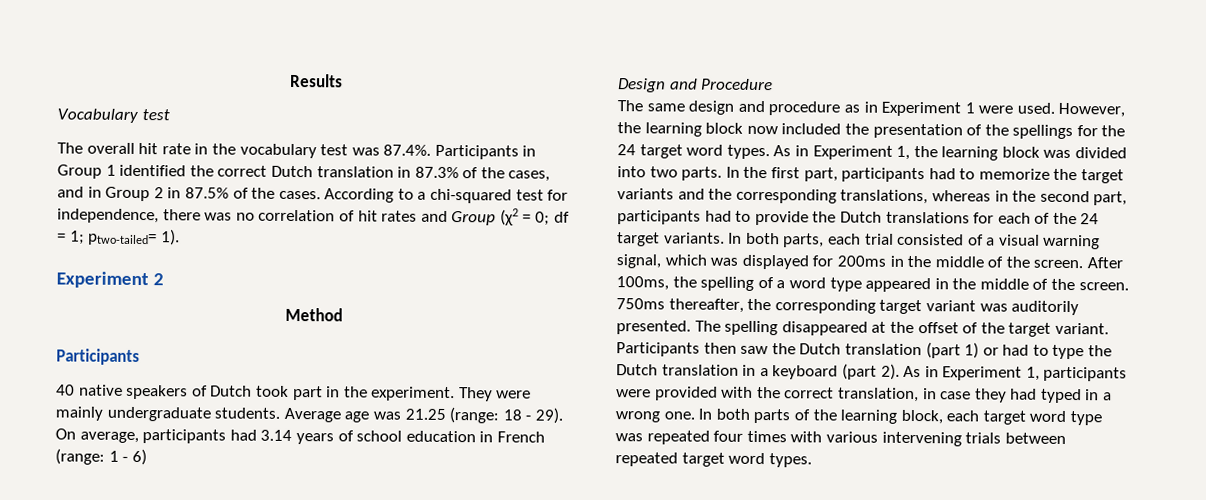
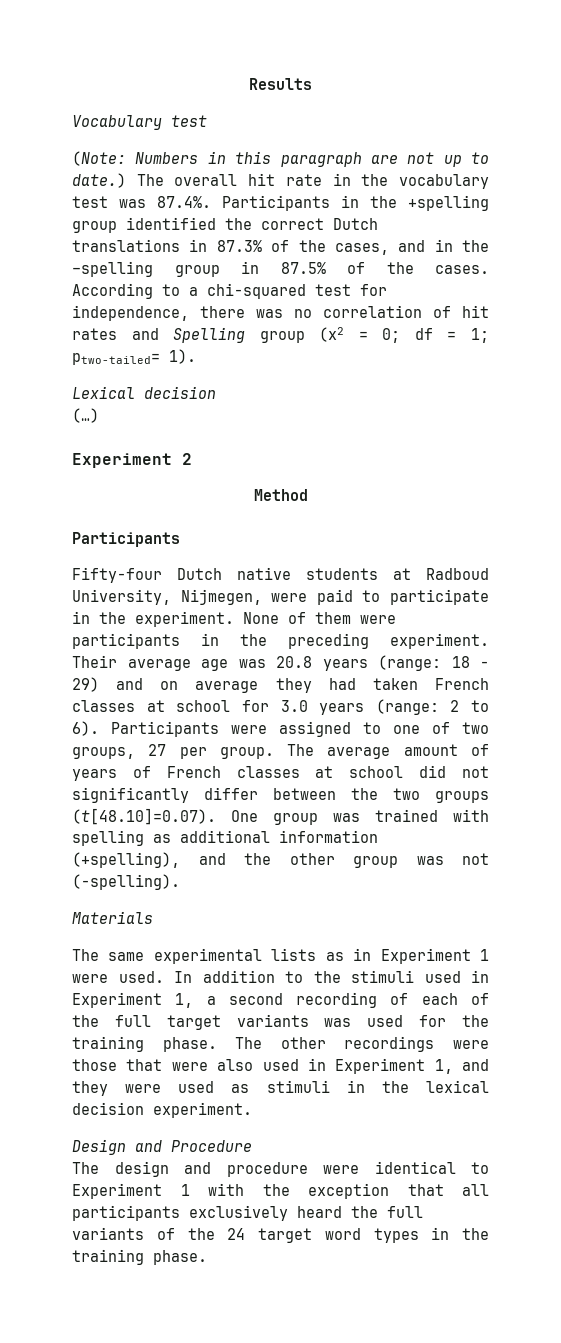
(170, 115) none -> [72,151,489,167] [72,173,126,188] (Note: Numbers in this paragraph are not up to date.)
[57,164,116,179] Group 1 -> [370,195,489,211] [72,221,117,233] the +spelling group
[316,166,394,178] translation -> [72,239,180,252] translations
[105,186,164,202] Group 2 -> [462,240,489,252] [72,261,220,277] the –spelling group
[451,211,497,226] Group -> [173,327,305,343] Spelling group
(180, 237) none -> [72,386,216,399] [72,408,99,423] // Lexical decision // (…)
[56,384,532,402] [55,406,563,424] [55,428,545,445] [55,448,147,466] 40 native speakers of Dutch took part in the experiment. They were mainly undergraduate students. Average age was 21.25 (range: 18 - 29). On average, participants had 3.14 years of school education in French (range: 1 - 6) -> [72,567,489,583] [72,589,489,605] [72,611,396,627] [72,633,489,649] [72,655,489,671] [72,677,490,693] [72,699,489,715] [72,721,489,737] [72,744,489,759] [72,765,489,781] [72,787,489,803] [72,808,489,825] [72,830,378,846] [72,852,489,868] [72,874,180,890] [72,911,153,924] [72,948,489,964] [72,970,489,983] [72,992,489,1008] [72,1014,489,1030] [72,1036,489,1052] [72,1058,489,1074] [72,1080,490,1096] [72,1102,252,1118] Fifty-four Dutch native students at Radboud University, Nijmegen, were paid to participate in the experiment. None of them were participants in the preceding experiment. Their average age was 20.8 years (range: 18 - 29) and on average they had taken French classes at school for 3.0 years (range: 2 to 6). Participants were assigned to one of two groups, 27 per group. The average amount of years of French classes at school did not significantly differ between the two groups (t[48.10]=0.07). One group was trained with spelling as additional information (+spelling), and the other group was not (-spelling). // Materials // The same experimental lists as in Experiment 1 were used. In addition to the stimuli used in Experiment 1, a second recording of each of the full target variants was used for the training phase. The other recordings were those that were also used in Experiment 1, and they were used as stimuli in the lexical decision experiment.
[646,103,685,112] same -> (99, 1168) none
[843,101,1126,118] [617,122,1126,140] [617,144,1128,161] [617,166,1125,184] [617,188,1128,206] [617,210,1100,226] [617,232,1101,250] [616,254,1124,270] [616,276,1129,293] [616,298,1080,316] [616,320,1109,337] [616,342,1113,360] [616,363,1128,382] [616,386,1113,404] [615,408,1103,426] [615,430,1066,447] [615,452,812,468] as in Experiment 1 were used. However, the learning block now included the presentation of the spellings for the 24 target word types. As in Experiment 1, the learning block was divided into two parts. In the first part, participants had to memorize the target variants and the corresponding translations, whereas in the second part, participants had to provide the Dutch translations for each of the 24 target variants. In both parts, each trial consisted of a visual warning signal, which was displayed for 200ms in the middle of the screen. After 100ms, the spelling of a word type appeared in the middle of the screen. 750ms thereafter, the corresponding target variant was auditorily presented. The spelling disappeared at the offset of the target variant. Participants then saw the Dutch translation (part 1) or had to type the Dutch translation in a keyboard (part 2). As in Experiment 1, participants were provided with the correct translation, in case they had typed in a wrong one. In both parts of the learning block, each target word type was repeated four times with various intervening trials between repeated target word types. -> [323,1161,489,1174] [72,1183,489,1199] [72,1205,423,1221] [72,1227,489,1243] [72,1249,207,1265] were identical to Experiment 1 with the exception that all participants exclusively heard the full variants of the 24 target word types in the training phase.

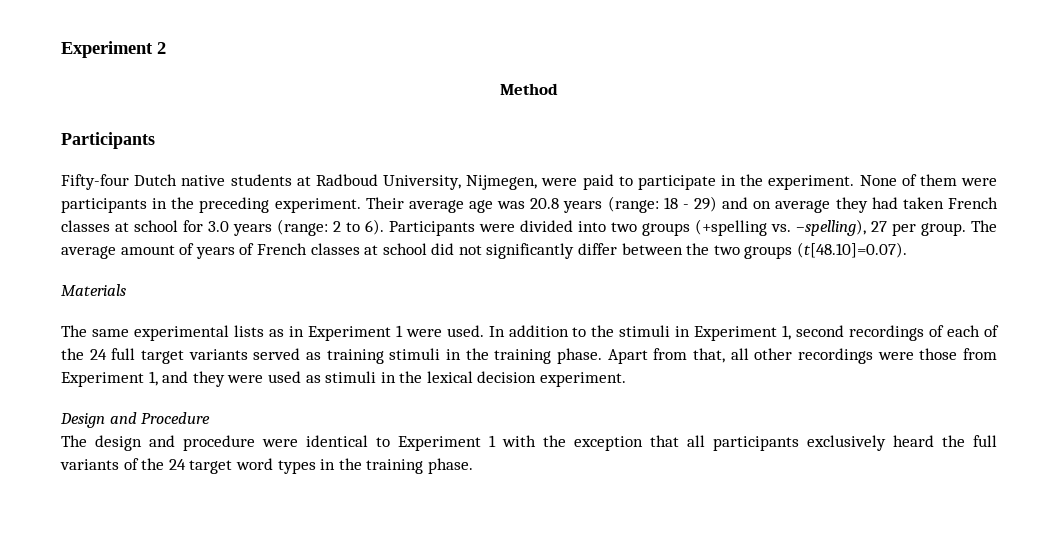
[249,78,312,90] [72,115,207,130] [72,151,489,167] [72,173,489,189] [72,195,489,211] [72,217,378,233] [72,239,489,255] [72,261,489,277] [72,283,387,299] [72,305,489,321] [72,327,489,343] [72,349,196,365] [72,386,216,399] [72,408,99,423] Results // Vocabulary test // (Note: Numbers in this paragraph are not up to date.) The overall hit rate in the vocabulary test was 87.4%. Participants in the +spelling group identified the correct Dutch translations in 87.3% of the cases, and in the –spelling group in 87.5% of the cases. According to a chi-squared test for independence, there was no correlation of hit rates and Spelling group (χ2 = 0; df = 1; ptwo-tailed= 1). // Lexical decision // (…) // -> (61, 49) none
[279,721,489,737] [72,747,135,759] assigned to one of two groups, -> [520,219,866,236] divided into two groups (+spelling vs. –spelling),
[231,809,489,825] [72,830,378,846] [72,852,489,868] [72,874,180,890] One group was trained with spelling as additional information (+spelling), and the other group was not (-spelling). -> (908, 250) none
[424,970,489,983] [72,992,378,1008] used in Experiment 1, a second recording -> [675,325,925,341] in Experiment 1, second recordings
(99, 1021) none -> [89,349,107,360] 24
[324,1015,489,1027] [72,1036,489,1052] [72,1058,326,1071] was used for the training phase. The other recordings were those that were also used in -> [253,348,997,364] served as training stimuli in the training phase. Apart from that, all other recordings were those from

